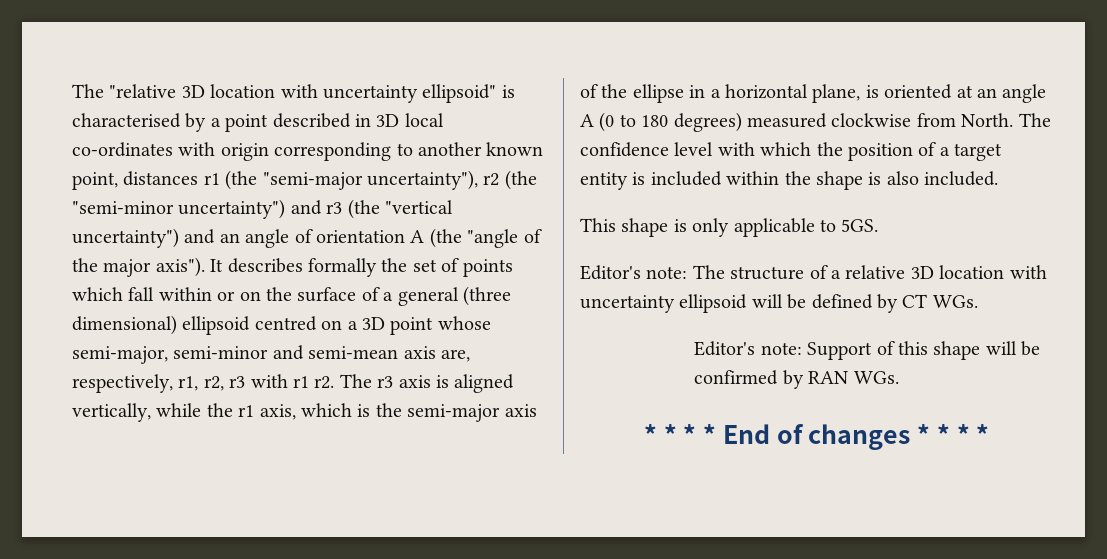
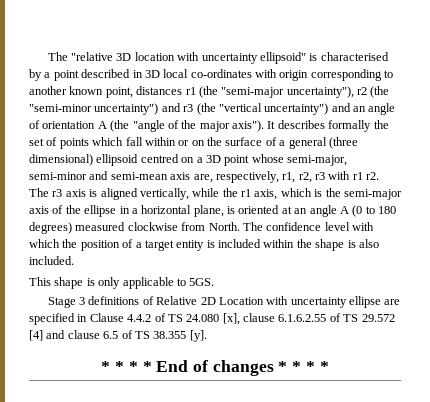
[580,265,1047,280] [580,294,978,313] [694,341,1041,360] [694,370,899,389] Editor's note: The structure of a relative 3D location with uncertainty ellipsoid will be defined by CT WGs. // Editor's note: Support of this shape will be confirmed by RAN WGs. -> [47,296,401,308] [29,313,395,325] [29,330,207,342] Stage 3 definitions of Relative 2D Location with uncertainty ellipse are specified in Clause 4.4.2 of TS 24.080 [x], clause 6.1.6.2.55 of TS 29.572 [4] and clause 6.5 of TS 38.355 [y].

